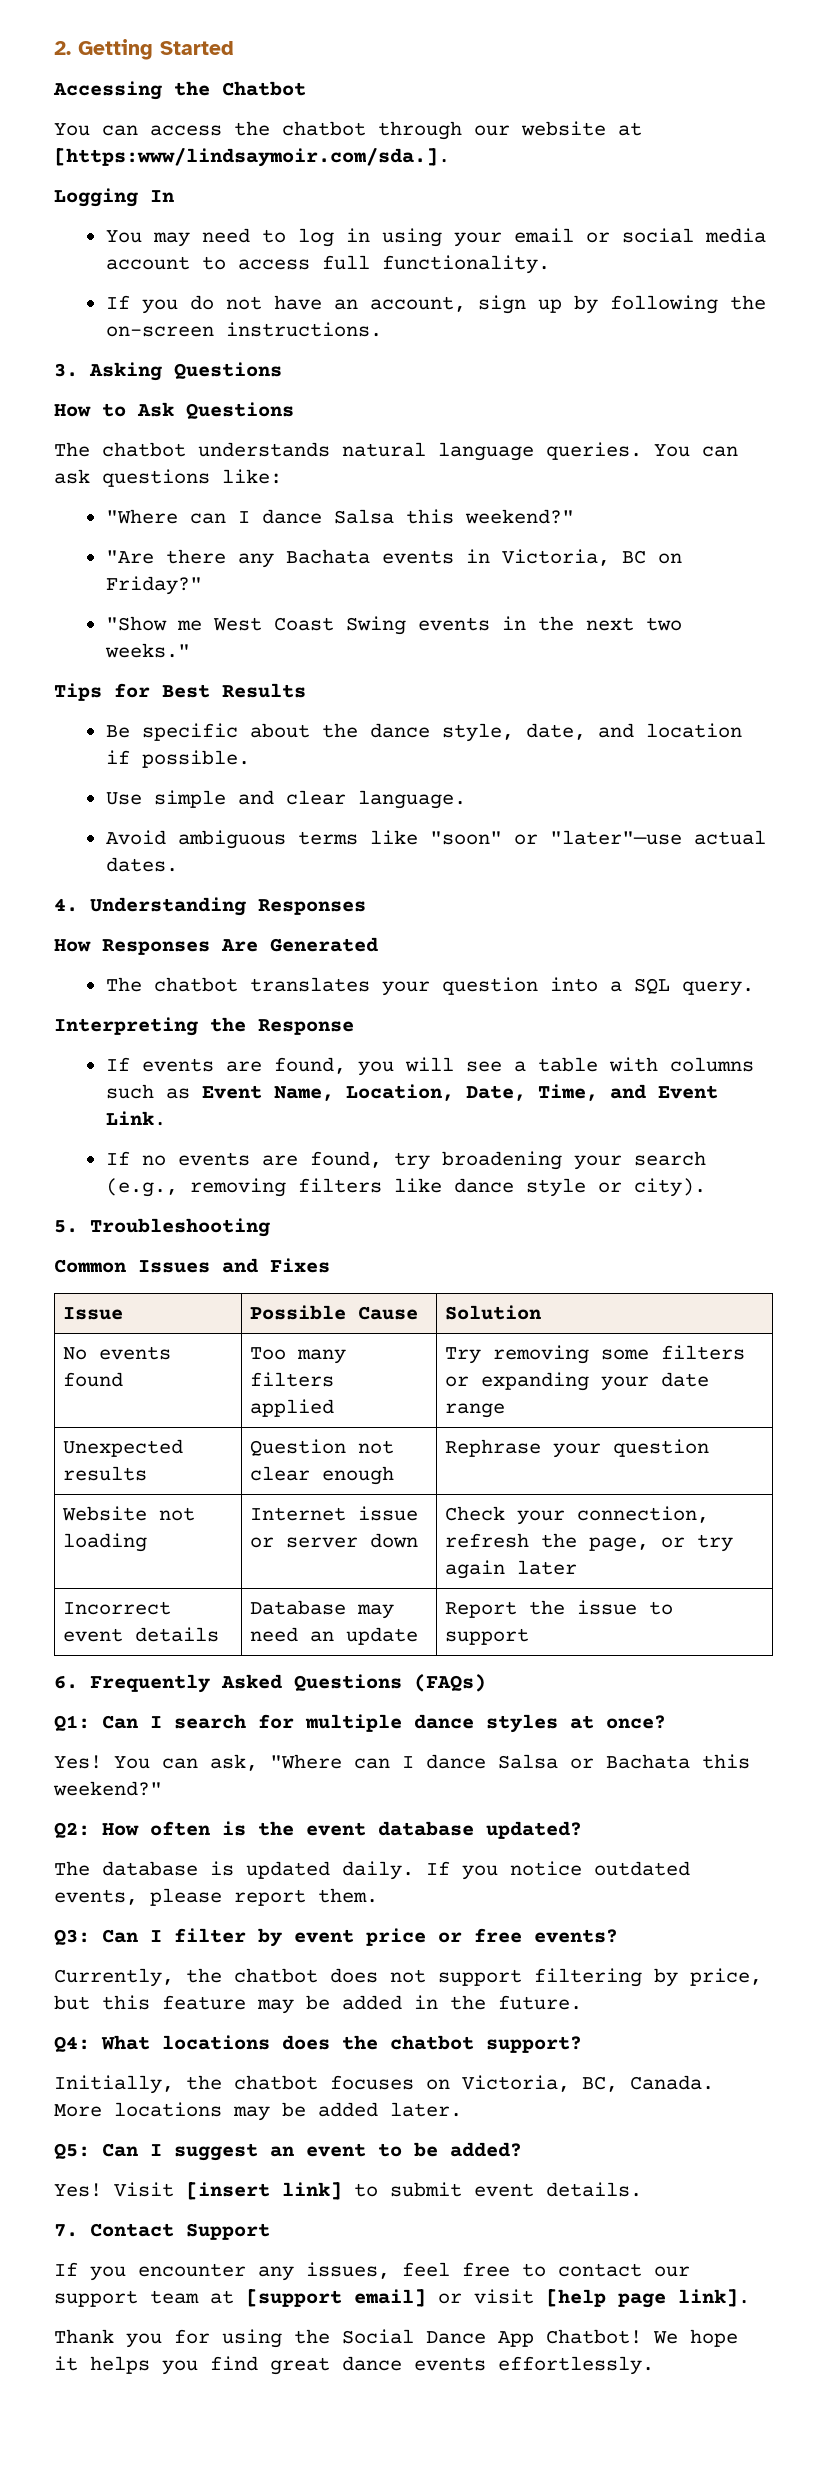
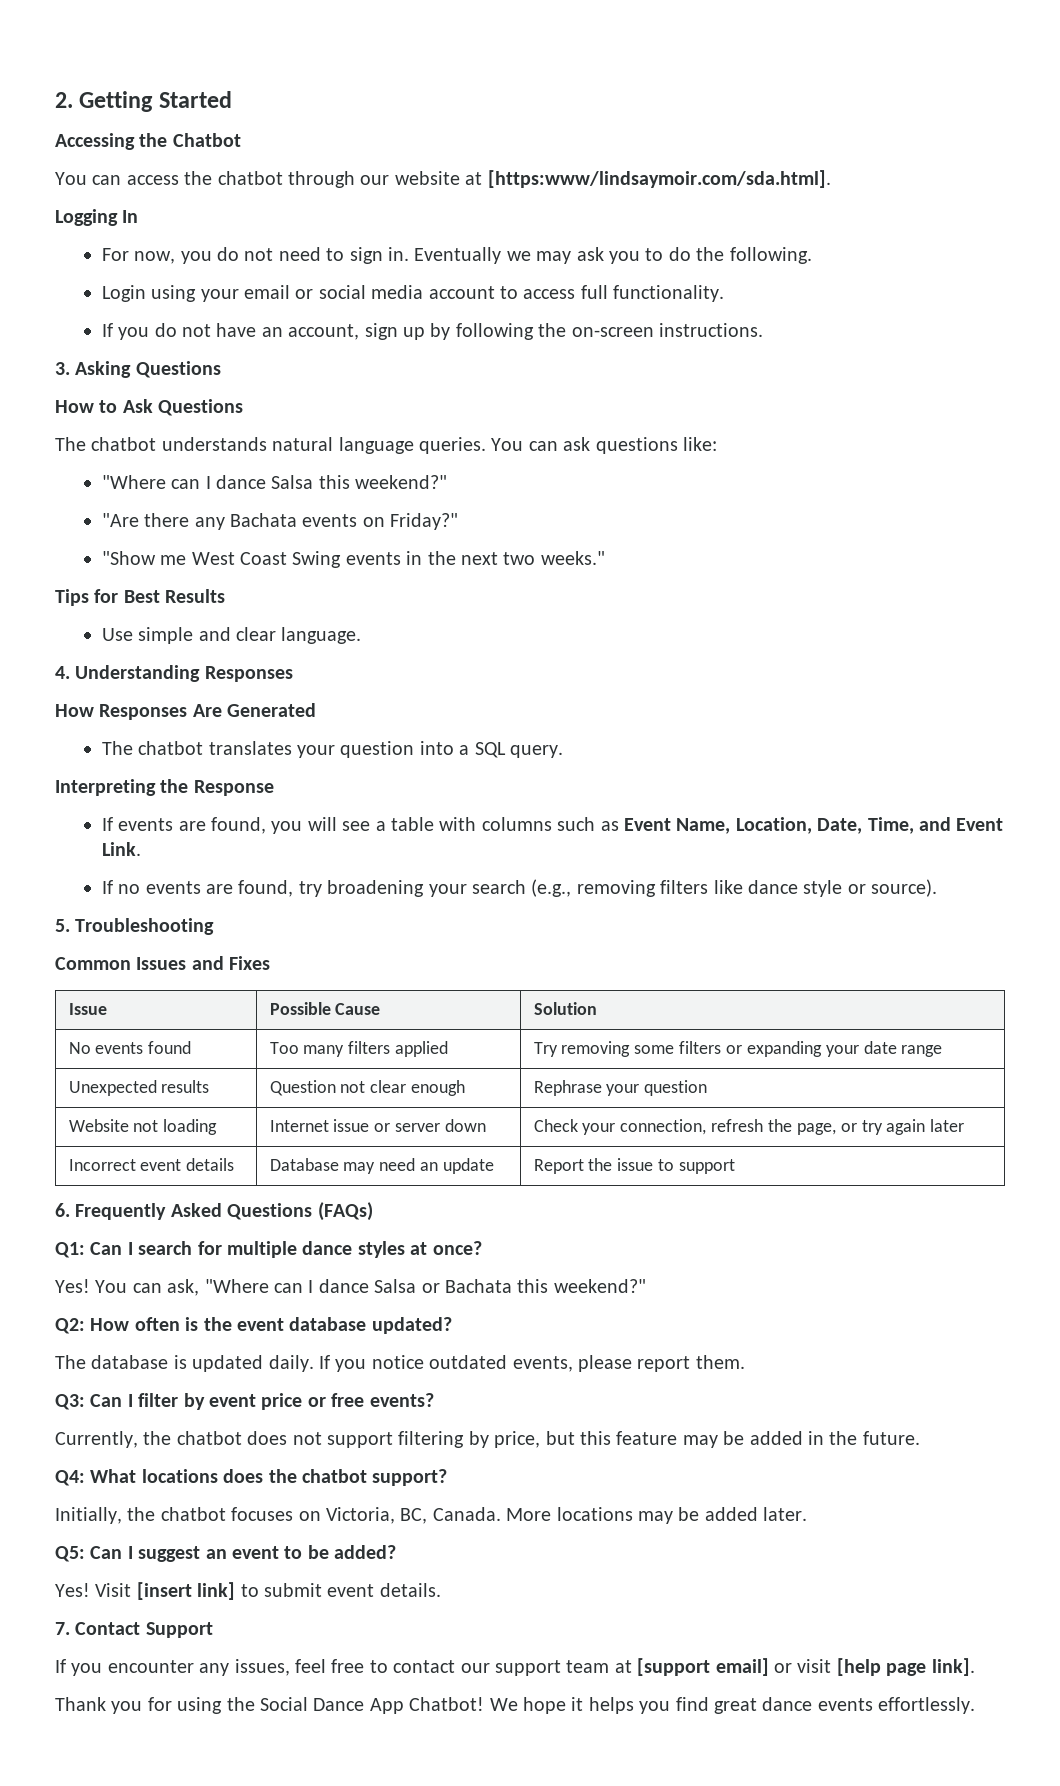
[54,148,450,167] [https:www/lindsaymoir.com/sda.]. -> [487,170,831,188] [https:www/lindsaymoir.com/sda.html].
[105,228,370,247] You may need to log in -> [101,247,812,264] [101,285,146,302] For now, you do not need to sign in. Eventually we may ask you to do the following. // Login
[465,549,646,566] in Victoria, BC -> (358, 520) none
[105,723,742,742] [105,750,250,768] // Be specific about the dance style, date, and location if possible. -> (226, 596) none
[105,830,766,849] [105,857,178,872] // Avoid ambiguous terms like "soon" or "later"—use actual dates. -> (362, 635) none
[633,1178,706,1197] city). -> [871,879,938,897] source).

